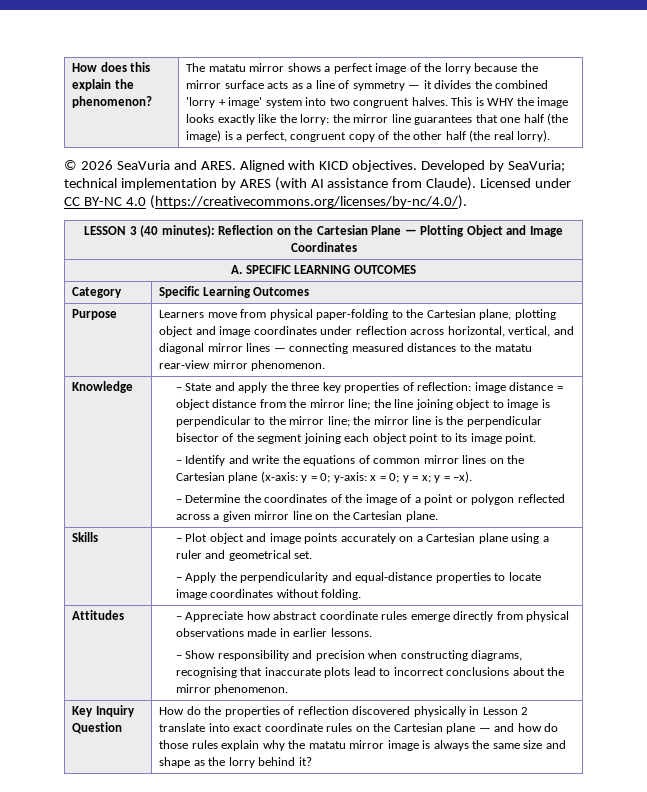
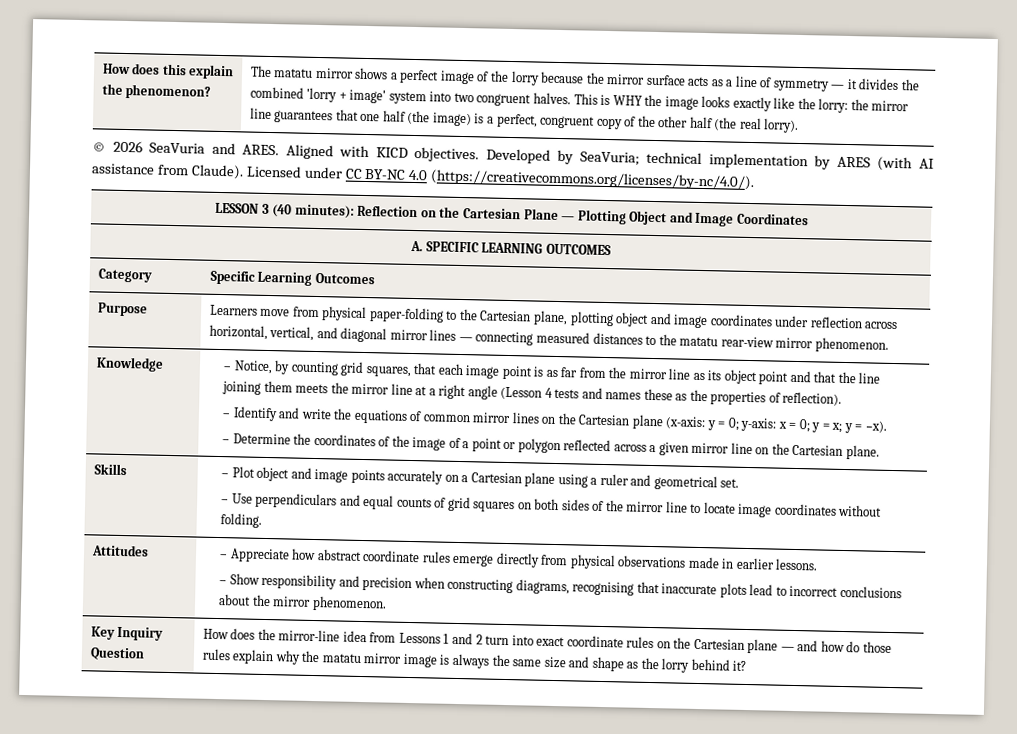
[185,382,563,393] [175,399,550,410] [175,416,542,427] [175,433,537,444] State and apply the three key properties of reflection: image distance = object distance from the mirror line; the line joining object to image is perpendicular to the mirror line; the mirror line is the perpendicular bisector of the segment joining each object point to its image point. -> [233,360,881,385] [222,380,843,406] Notice, by counting grid squares, that each image point is as far from the mirror line as its object point and that the line joining them meets the mirror line at a right angle (Lesson 4 tests and names these as the properties of reflection).
[185,572,491,583] Apply the perpendicularity and equal-distance properties -> [231,492,688,513] Use perpendiculars and equal counts of grid squares on both sides of the mirror line
[186,706,529,717] [159,723,206,732] do the properties of reflection discovered physically in Lesson 2 translate -> [230,628,510,646] does the mirror-line idea from Lessons 1 and 2 turn

